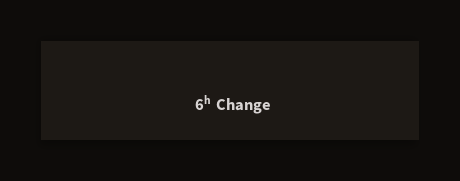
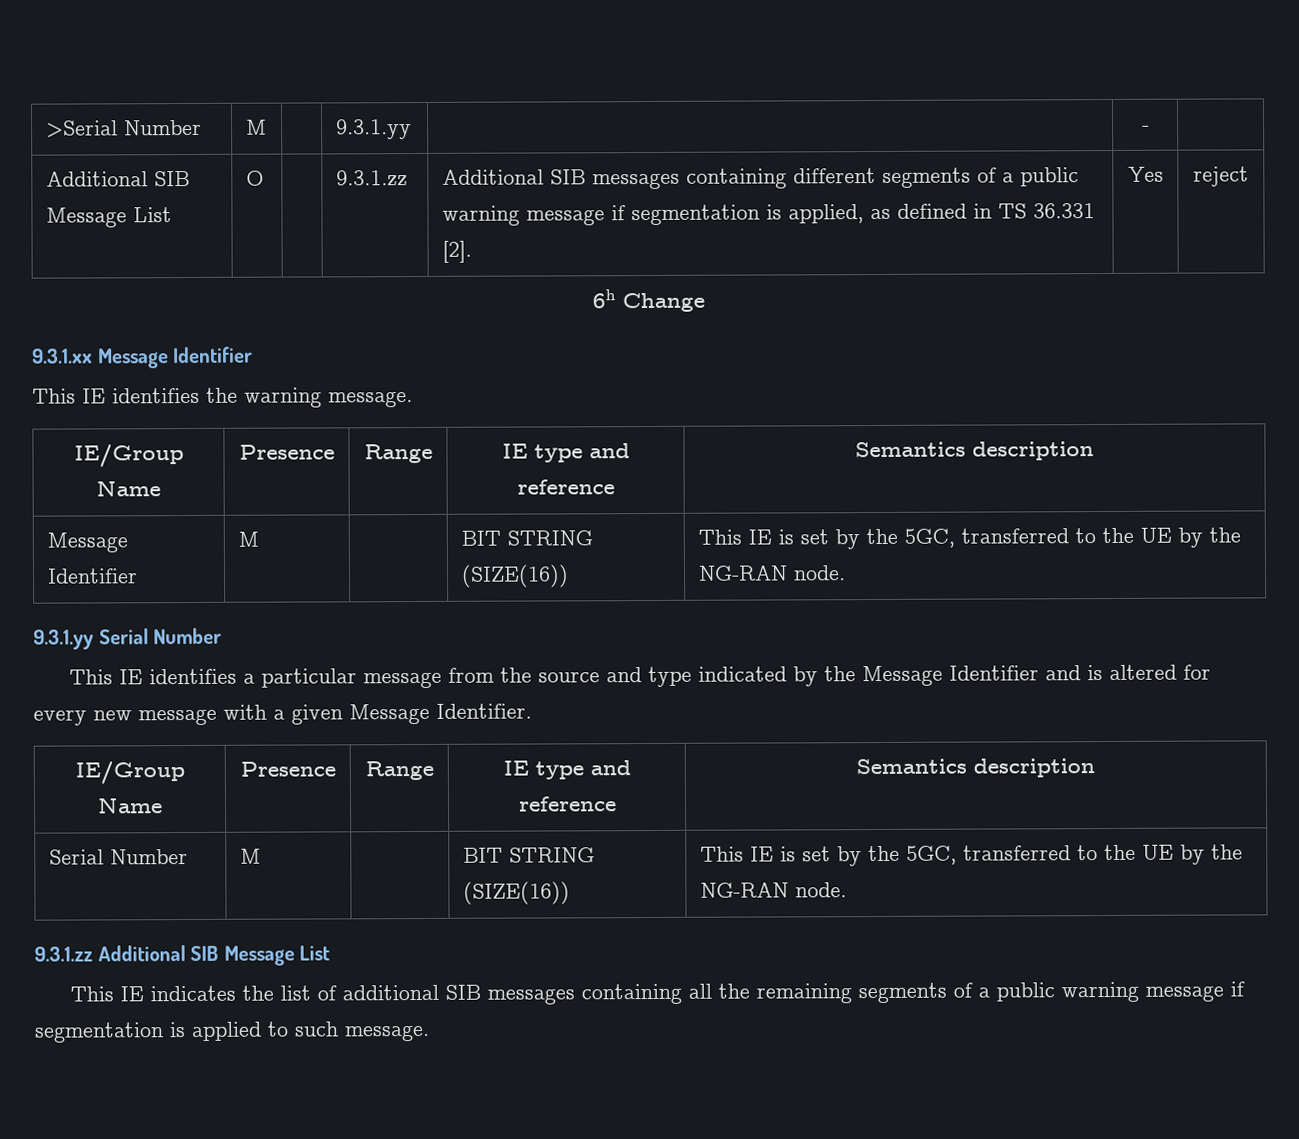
[195,95,271,114] 6h Change -> [45,119,202,138] [245,119,267,135] [335,119,412,140] [1141,125,1150,131] [45,171,190,187] [45,207,172,228] [245,170,264,186] [335,170,408,187] [441,167,1079,190] [441,203,1095,226] [441,240,472,263] [1127,166,1164,182] [1193,166,1249,187] [591,289,705,313] [32,346,254,369] [32,387,413,408] [73,444,184,468] [96,481,161,497] [238,444,335,460] [363,443,433,464] [501,443,630,463] [516,479,615,495] [855,441,1094,461] [46,532,128,553] [46,568,138,584] [237,531,259,547] [460,530,593,546] [460,564,569,588] [697,527,1241,550] [697,565,846,581] [33,627,223,650] [69,664,1212,689] [33,703,532,726] [74,761,185,785] [97,798,163,814] [239,761,336,777] [364,760,434,781] [502,760,631,780] [517,796,617,812] [856,758,1095,778] [48,849,188,865] [239,848,261,864] [462,847,595,863] [462,881,570,905] [699,844,1243,867] [699,882,847,898] [34,945,331,966] [70,981,1246,1005] [34,1021,430,1043] >Serial Number | M | | 9.3.1.yy | | - | // Additional SIB Message List | O | | 9.3.1.zz | Additional SIB messages containing different segments of a public warning message if segmentation is applied, as defined in TS 36.331 [2]. | Yes | reject // 6h Change // 9.3.1.xx Message Identifier // This IE identifies the warning message. // IE/Group Name | Presence | Range | IE type and reference | Semantics description // Message Identifier | M | | BIT STRING (SIZE(16)) | This IE is set by the 5GC, transferred to the UE by the NG-RAN node. // 9.3.1.yy Serial Number // This IE identifies a particular message from the source and type indicated by the Message Identifier and is altered for every new message with a given Message Identifier. // IE/Group Name | Presence | Range | IE type and reference | Semantics description // Serial Number | M | | BIT STRING (SIZE(16)) | This IE is set by the 5GC, transferred to the UE by the NG-RAN node. // 9.3.1.zz Additional SIB Message List // This IE indicates the list of additional SIB messages containing all the remaining segments of a public warning message if segmentation is applied to such message.

